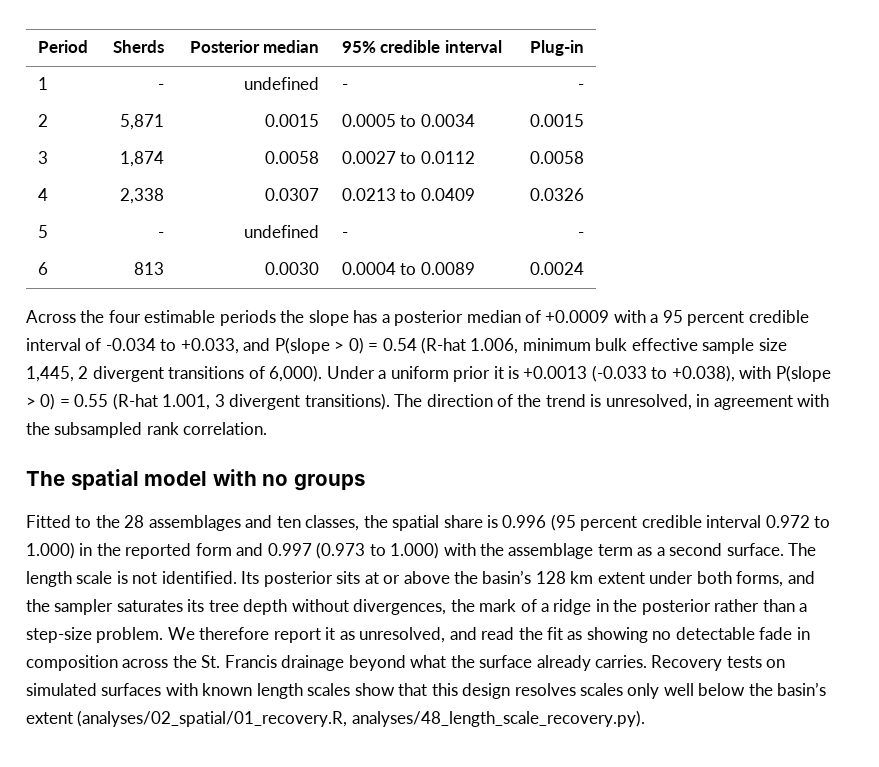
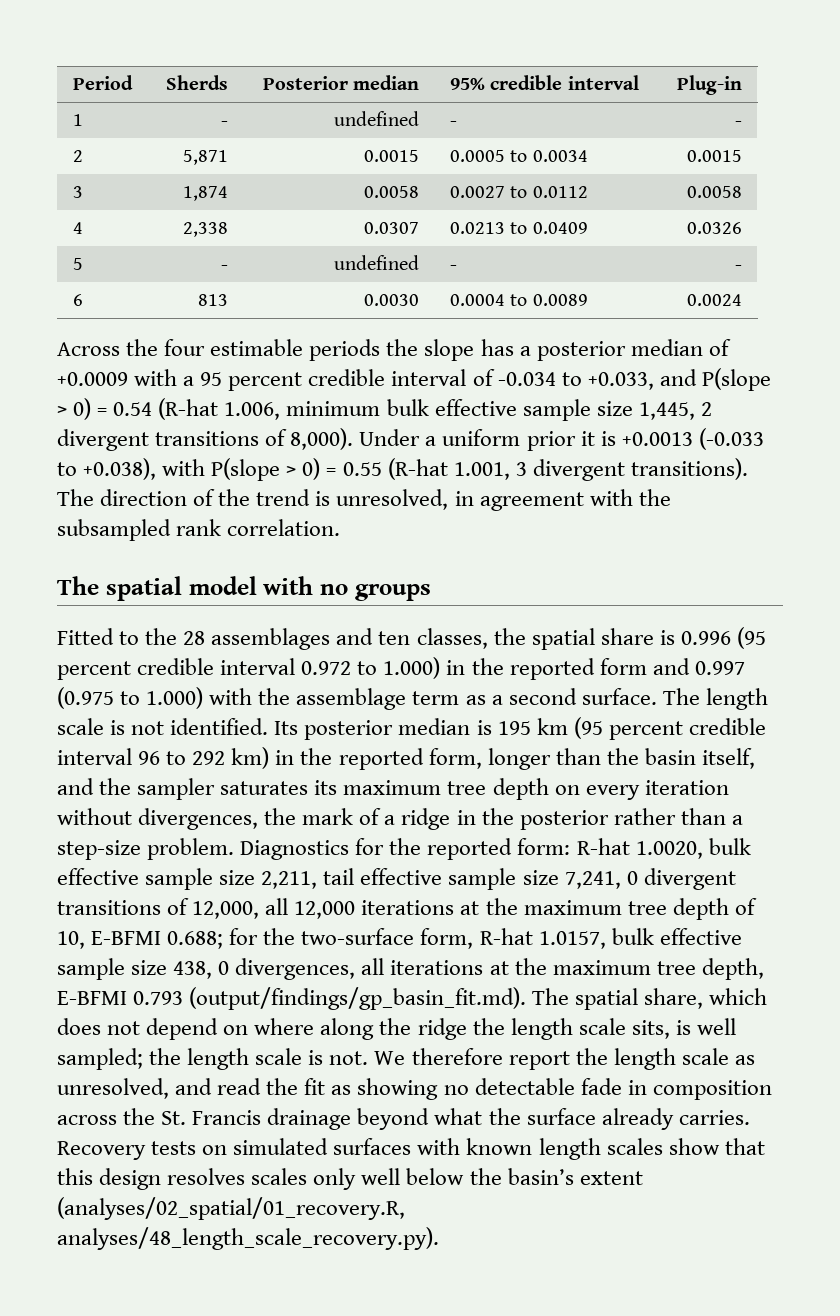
[269,365,323,382] 6,000). -> [290,428,354,450] 8,000).
[316,542,366,559] (0.973 -> [57,687,114,709] (0.975
[336,570,784,587] sits at or above the basin’s 128 km extent under both forms, -> [398,717,766,740] [57,747,755,770] median is 195 km (95 percent credible interval 96 to 292 km) in the reported form, longer than the basin itself,
[208,599,288,615] tree depth -> [343,778,729,800] maximum tree depth on every iteration
[167,627,336,643] We therefore report it -> [240,838,751,860] [57,868,736,890] [57,898,757,920] [57,928,742,949] [57,958,764,980] [57,987,768,1010] [57,1018,736,1040] [57,1048,729,1070] Diagnostics for the reported form: R-hat 1.0020, bulk effective sample size 2,211, tail effective sample size 7,241, 0 divergent transitions of 12,000, all 12,000 iterations at the maximum tree depth of 10, E-BFMI 0.688; for the two-surface form, R-hat 1.0157, bulk effective sample size 438, 0 divergences, all iterations at the maximum tree depth, E-BFMI 0.793 (output/findings/gp_basin_fit.md). The spatial share, which does not depend on where along the ridge the length scale sits, is well sampled; the length scale is not. We therefore report the length scale

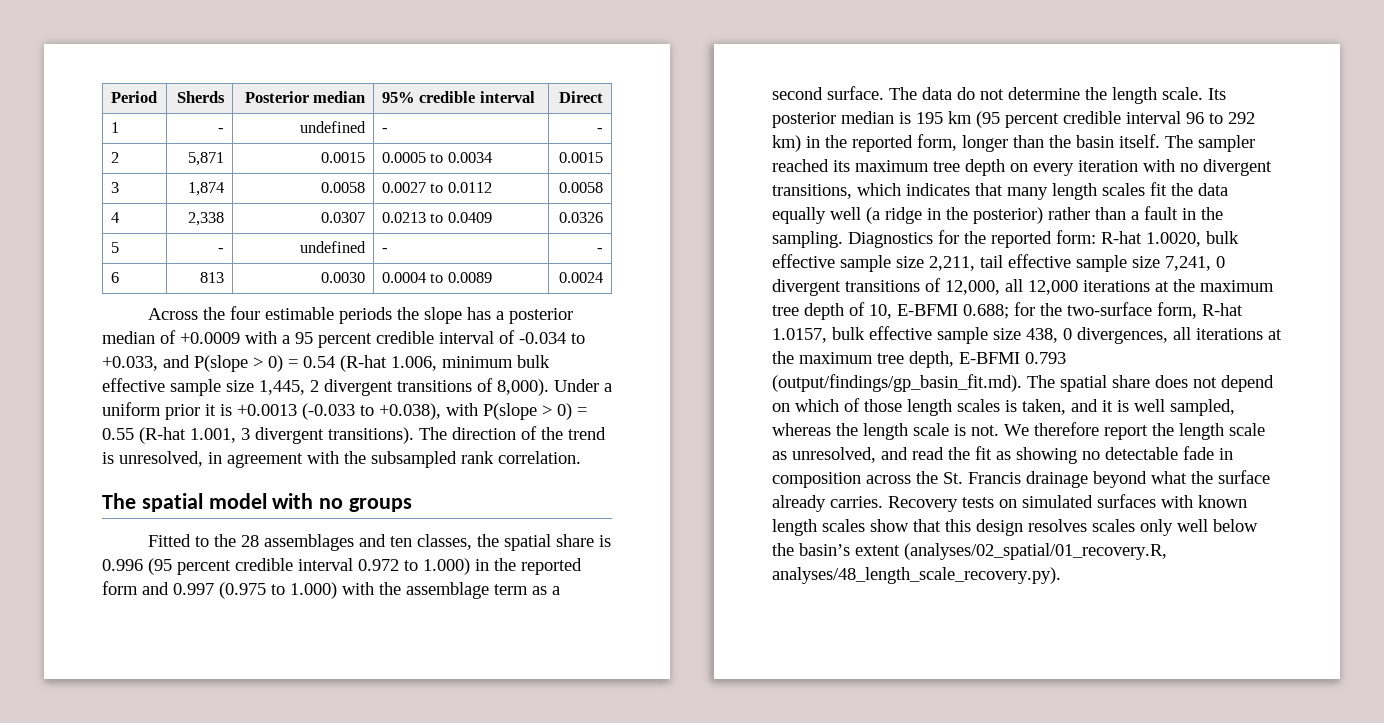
[677,75,743,95] Plug-in -> [559,91,604,103] Direct
[705,688,768,710] [57,718,269,735] length scale is not identified. -> [922,87,1203,104] data do not determine the length scale.
[701,748,755,769] [57,778,309,800] itself, and the sampler saturates -> [1119,134,1255,152] [772,159,829,172] itself. The sampler reached
[57,808,396,830] without divergences, the mark of a -> [1143,159,1272,176] [772,182,1228,200] [772,207,880,224] with no divergent transitions, which indicates that many length scales fit the data equally well (a
[519,810,609,830] posterior -> [973,207,1043,224] posterior)
[57,838,235,860] step-size problem. -> [1144,206,1223,220] [772,231,843,248] fault in the sampling.
[644,988,768,1009] share, which -> [1112,375,1150,388] share
[254,1018,736,1040] [57,1048,143,1070] where along the ridge the length scale sits, is well sampled; -> [795,398,1235,416] [772,423,831,436] which of those length scales is taken, and it is well sampled, whereas

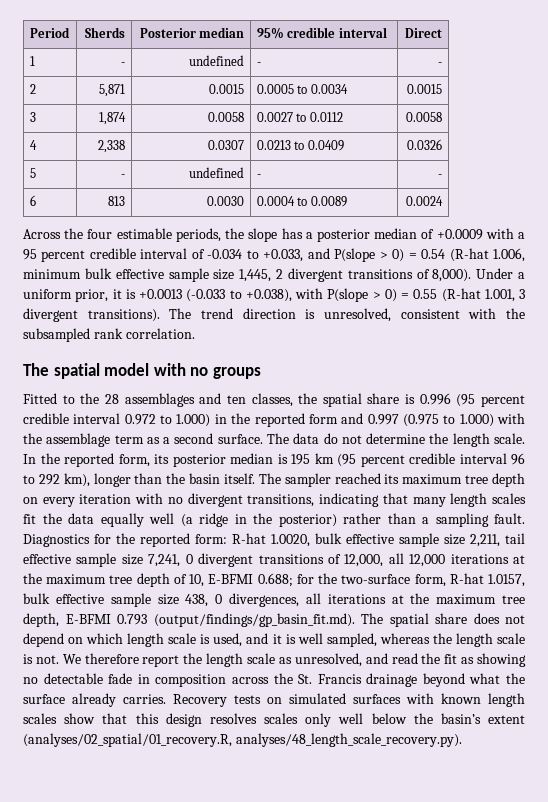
[339,307,393,324] periods -> [175,228,221,242] periods,
[165,404,200,420] prior -> [75,289,109,302] prior,
[452,426,606,440] [102,451,303,468] direction of the trend is unresolved, in agreement -> [201,308,460,322] trend direction is unresolved, consistent
[1208,88,1226,100] Its -> [23,453,169,467] In the reported form, its
[772,134,957,152] km) in the reported form, -> [63,473,90,487] km),
[857,183,970,196] which indicates -> [319,493,380,507] indicating
[1144,206,1223,220] [772,231,843,248] fault in the sampling. -> [435,513,525,527] sampling fault.
[844,398,1066,416] of those length scales is taken, -> [127,633,243,647] length scale is used,

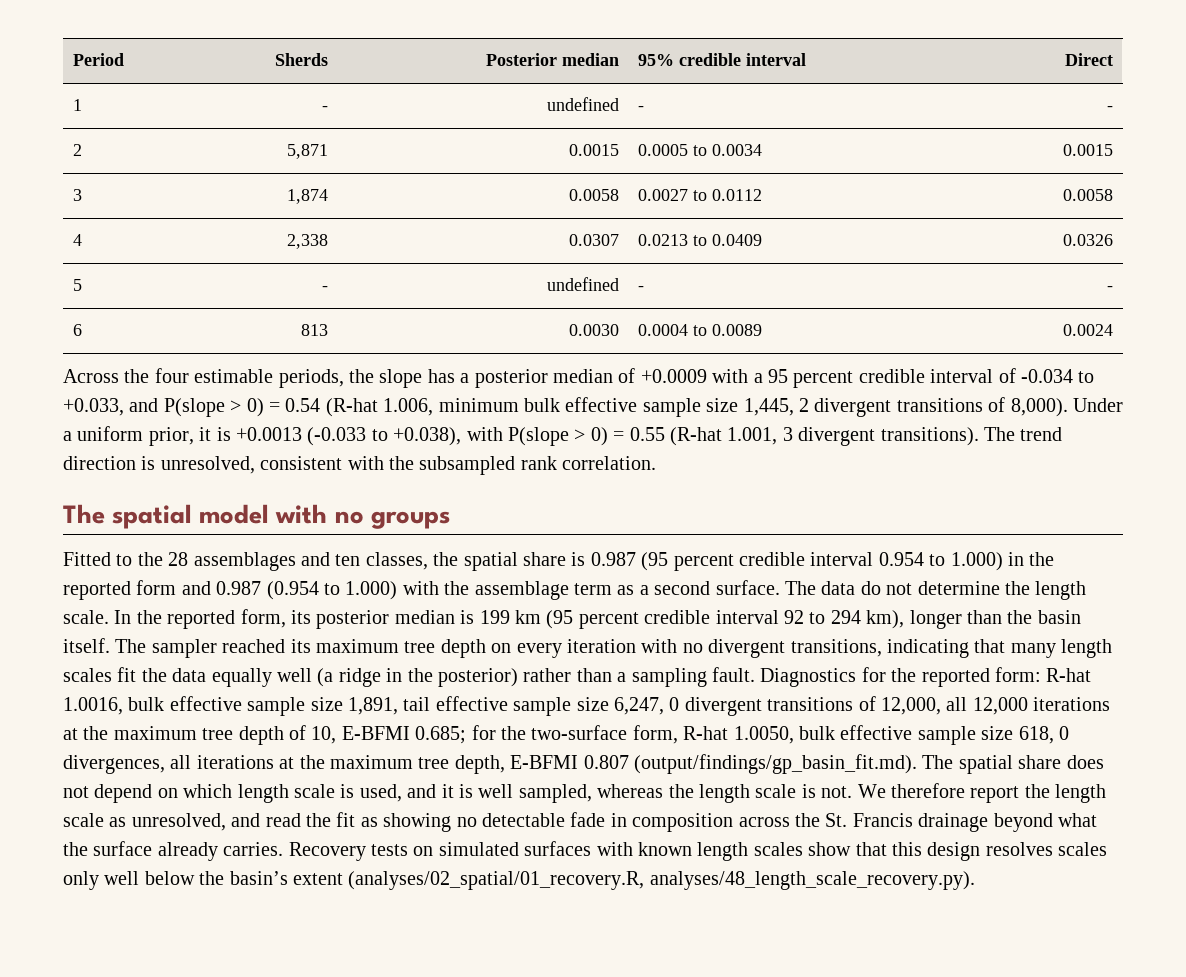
[419,393,526,407] [23,413,156,425] 0.996 (95 percent credible interval 0.972 -> [590,552,924,571] 0.987 (95 percent credible interval 0.954
[367,414,439,427] 0.997 (0.975 -> [216,581,319,600] 0.987 (0.954
[291,454,310,465] 195 -> [479,610,510,624] 199
[511,453,525,465] [23,474,60,485] 96 to 292 -> [783,610,861,624] 92 to 294
[271,533,500,547] 1.0020, bulk effective sample size 2,211, -> [63,696,398,716] 1.0016, bulk effective sample size 1,891,
[148,554,181,567] 7,241, -> [613,697,664,715] 6,247,
[257,573,293,587] 0.688; -> [415,726,467,744] 0.685;
[487,574,525,587] [23,593,209,607] 1.0157, bulk effective sample size 438, -> [733,725,1054,745] 1.0050, bulk effective sample size 618,
[117,614,147,625] 0.793 -> [583,755,629,769] 0.807

